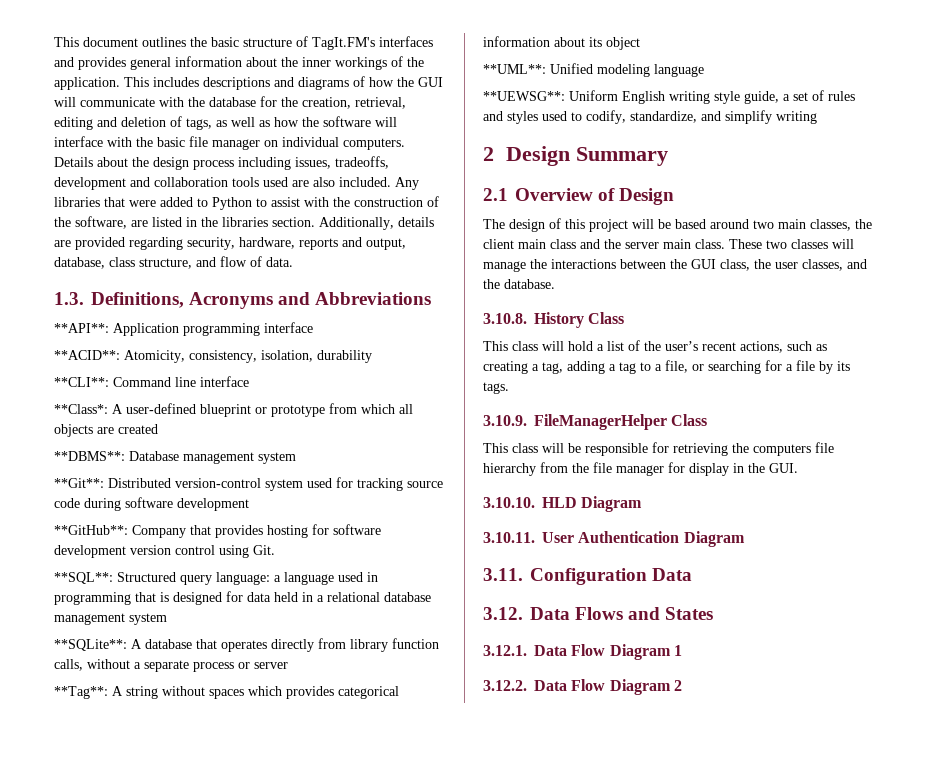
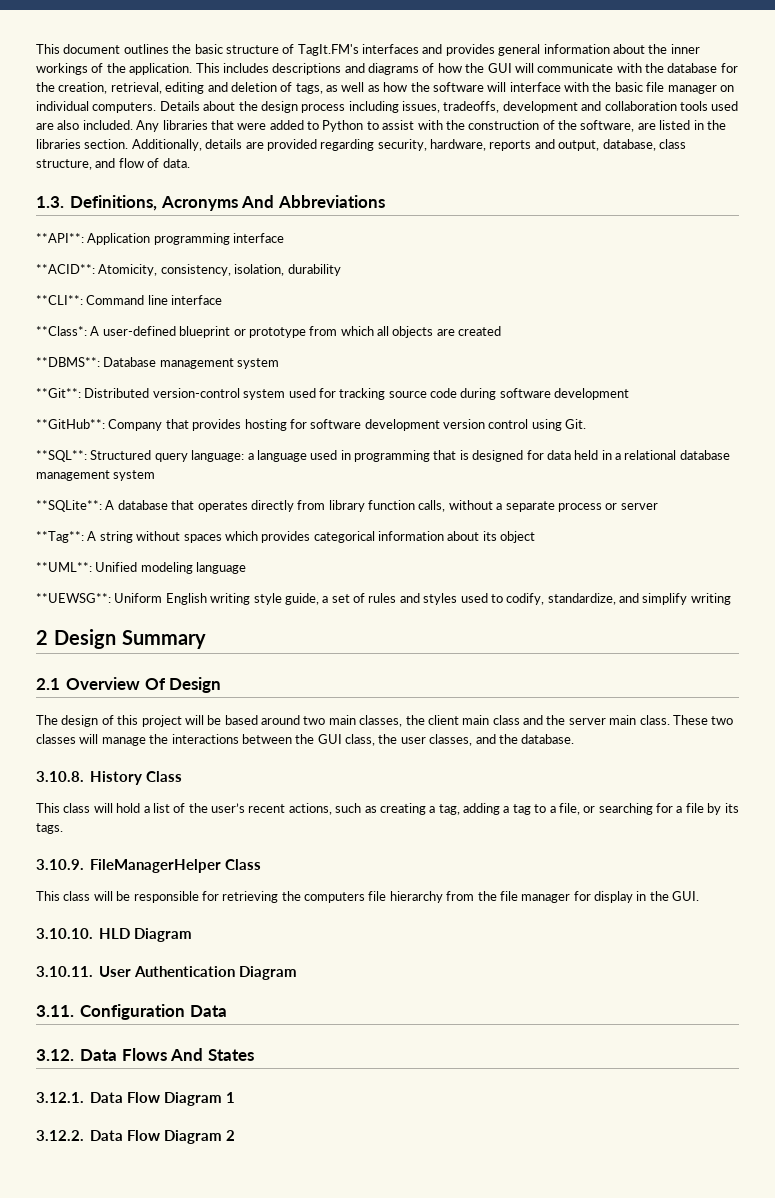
[278,292,311,305] and -> [241,195,275,208] And
[598,188,616,201] of -> [144,678,166,690] Of
[628,607,661,620] and -> [170,1048,204,1061] And

